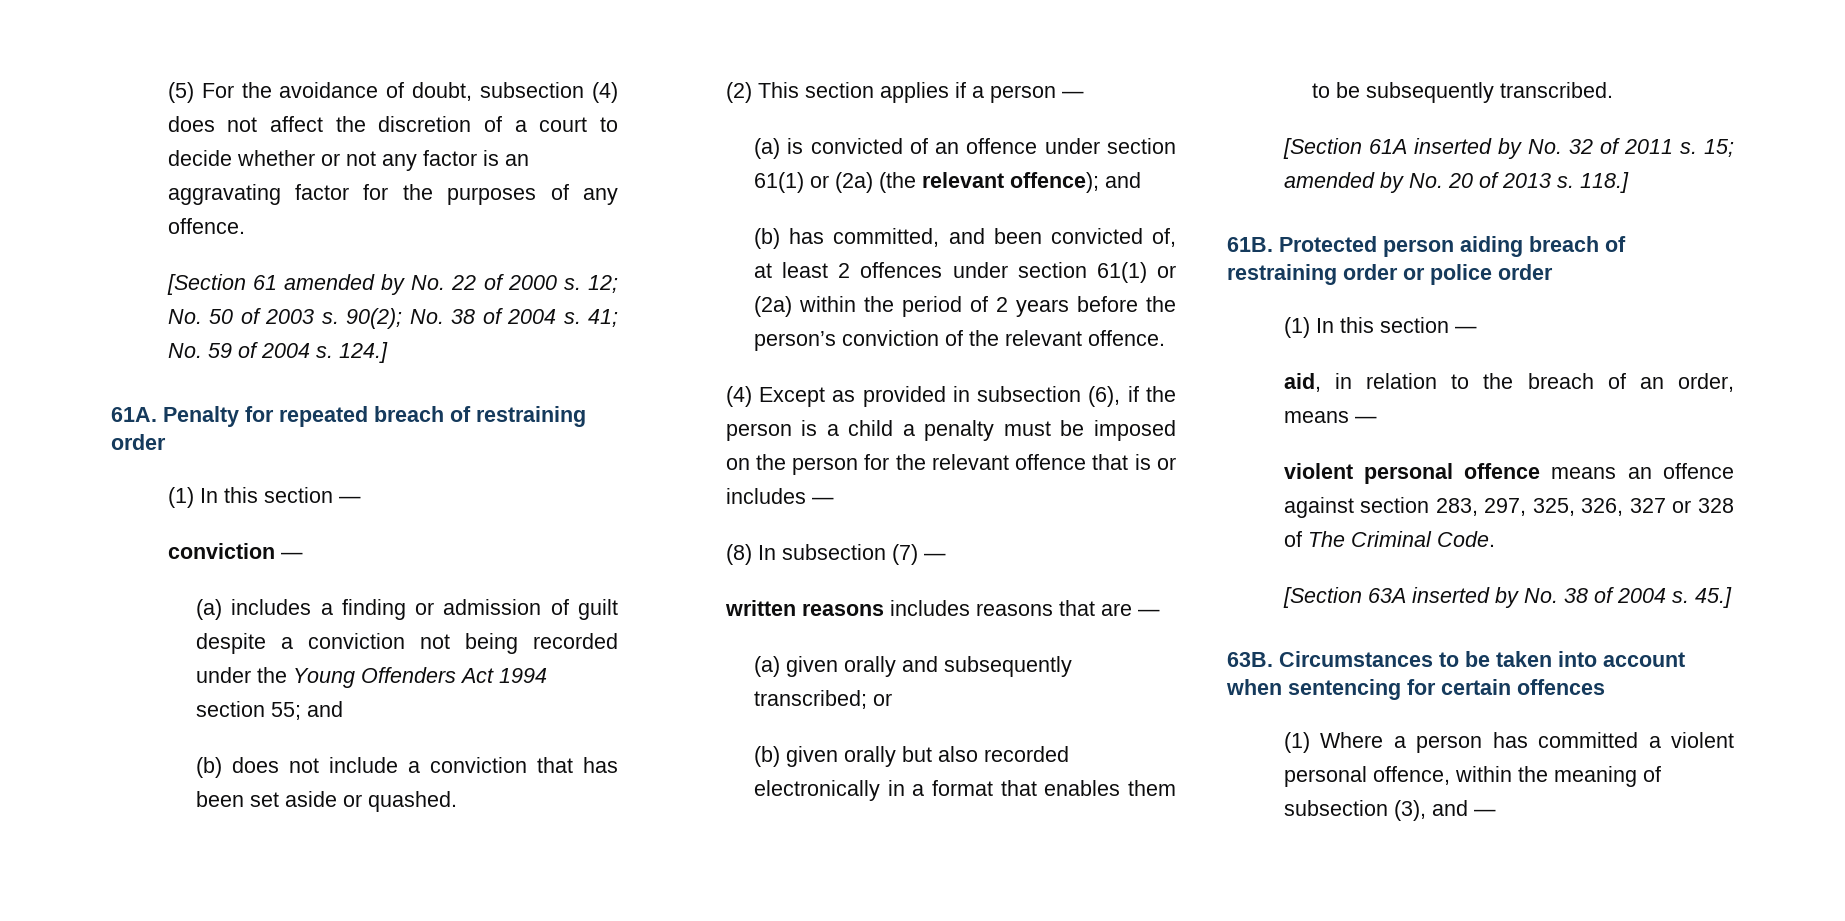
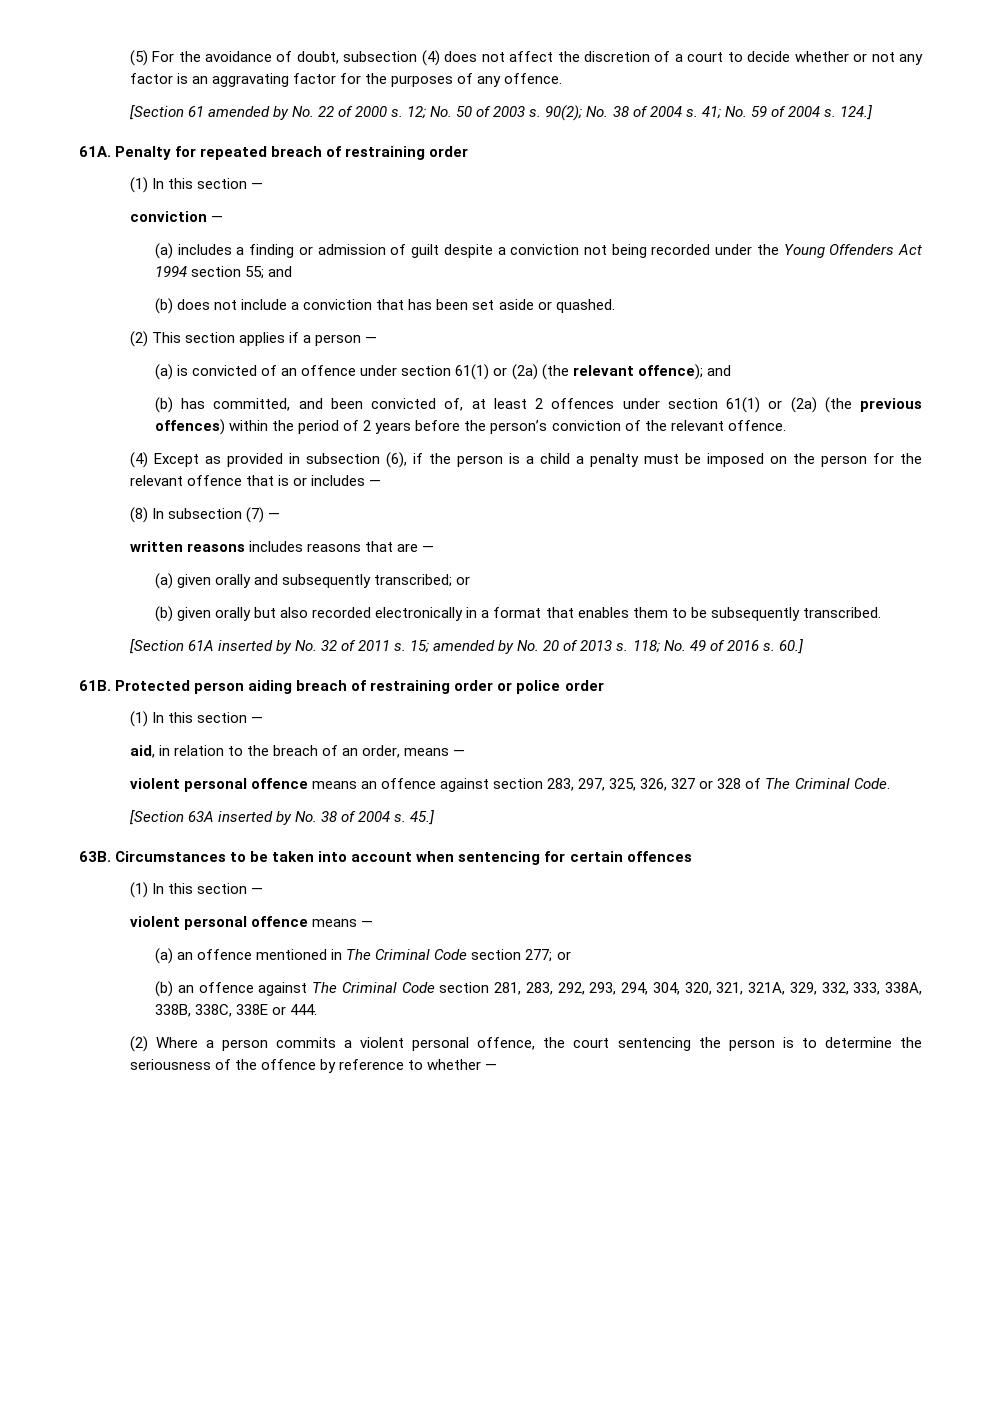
(793, 306) none -> [824,397,922,413] [154,419,225,435] (the previous offences)
[1579,172,1629,193] 118.] -> [632,639,803,654] 118; No. 49 of 2016 s. 60.]
(1310, 742) none -> [151,883,263,894] [129,916,373,930] [154,948,571,964] [154,981,923,997] [154,1004,318,1017] [129,1036,148,1052] In this section — // violent personal offence means — // (a) an offence mentioned in The Criminal Code section 277; or // (b) an offence against The Criminal Code section 281, 283, 292, 293, 294, 304, 320, 321, 321A, 329, 332, 333, 338A, 338B, 338C, 338E or 444. // (2)
[1492,732,1639,748] has committed -> [275,1037,336,1048] commits
[1454,766,1661,787] [1283,800,1468,821] within the meaning of subsection (3), and -> [543,1037,923,1051] [129,1059,482,1073] the court sentencing the person is to determine the seriousness of the offence by reference to whether

